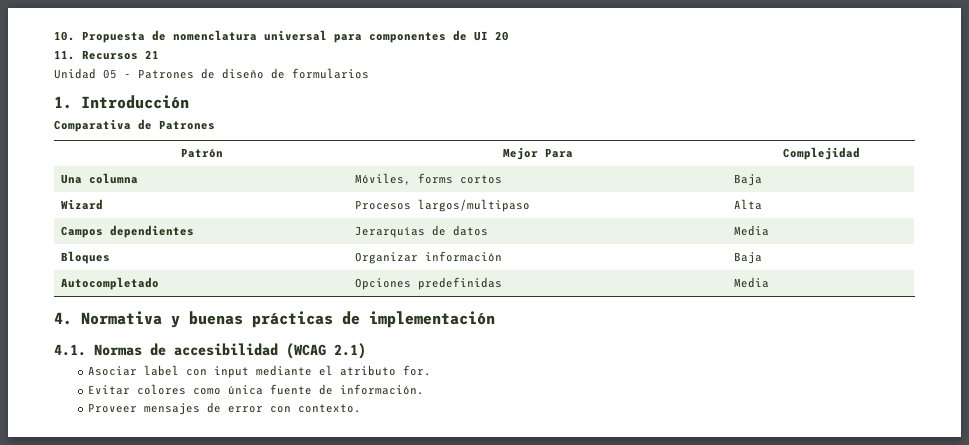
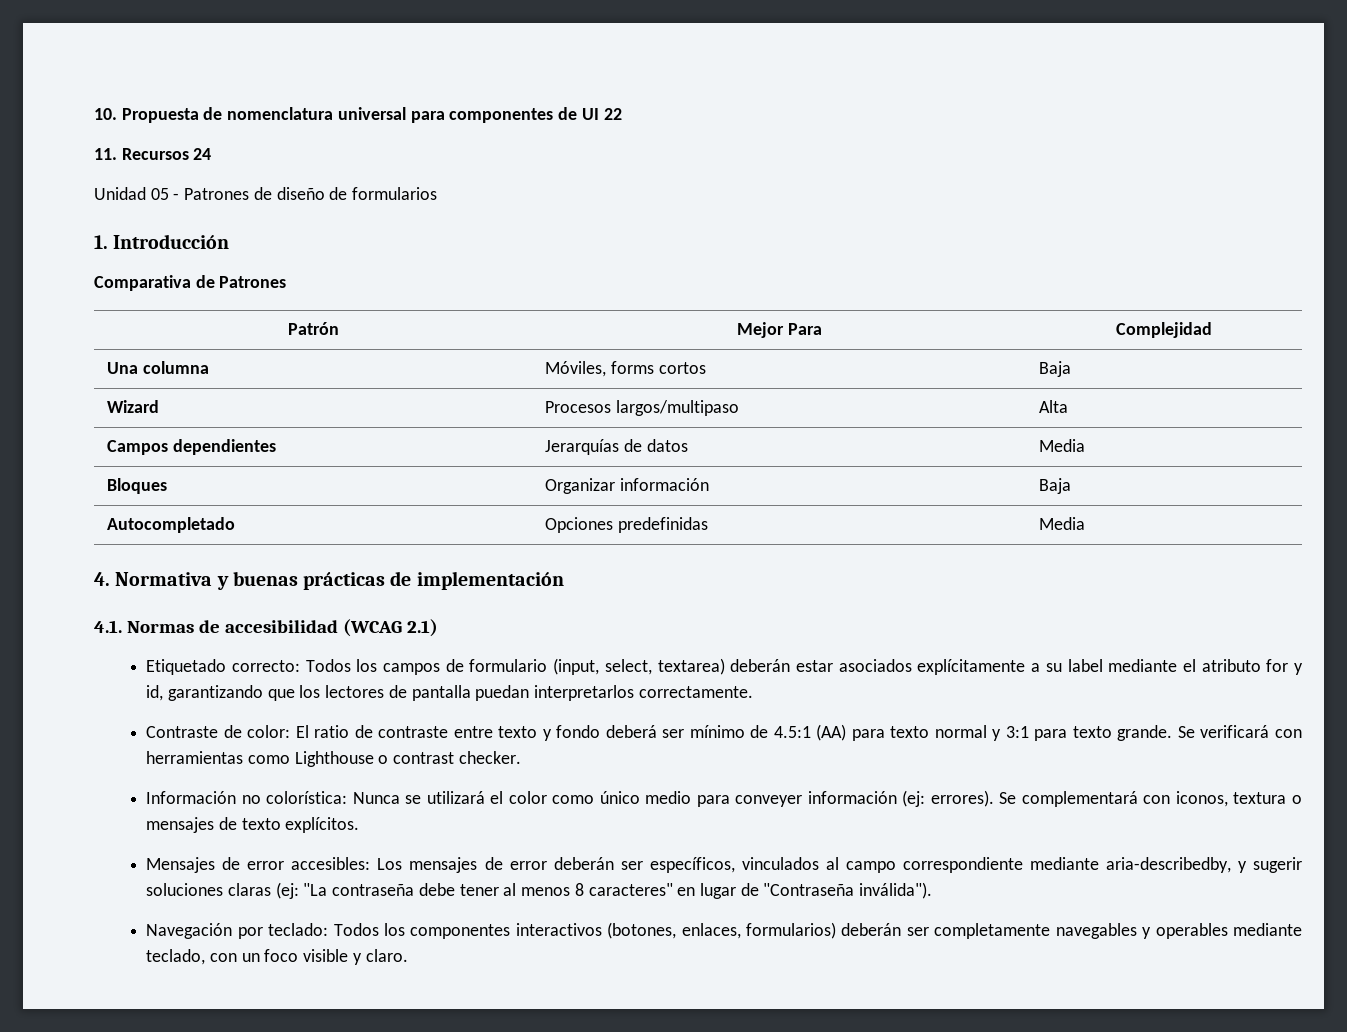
[495,31,509,41] 20 -> [603,108,622,120] 22
[145,50,159,59] 21 -> [193,148,212,160] 24
[88,365,432,378] [88,384,425,395] [88,402,362,415] Asociar label con input mediante el atributo for. // Evitar colores como única fuente de información. // Proveer mensajes de error con contexto. -> [146,658,1304,675] [146,685,753,701] [146,724,1303,741] [146,751,521,767] [146,790,1302,807] [146,817,360,833] [146,857,1302,873] [146,882,933,899] [146,922,1302,939] [146,949,408,965] Etiquetado correcto: Todos los campos de formulario (input, select, textarea) deberán estar asociados explícitamente a su label mediante el atributo for y id, garantizando que los lectores de pantalla puedan interpretarlos correctamente. // Contraste de color: El ratio de contraste entre texto y fondo deberá ser mínimo de 4.5:1 (AA) para texto normal y 3:1 para texto grande. Se verificará con herramientas como Lighthouse o contrast checker. // Información no colorística: Nunca se utilizará el color como único medio para conveyer información (ej: errores). Se complementará con iconos, textura o mensajes de texto explícitos. // Mensajes de error accesibles: Los mensajes de error deberán ser específicos, vinculados al campo correspondiente mediante aria-describedby, y sugerir soluciones claras (ej: "La contraseña debe tener al menos 8 caracteres" en lugar de "Contraseña inválida"). // Navegación por teclado: Todos los componentes interactivos (botones, enlaces, formularios) deberán ser completamente navegables y operables mediante teclado, con un foco visible y claro.

